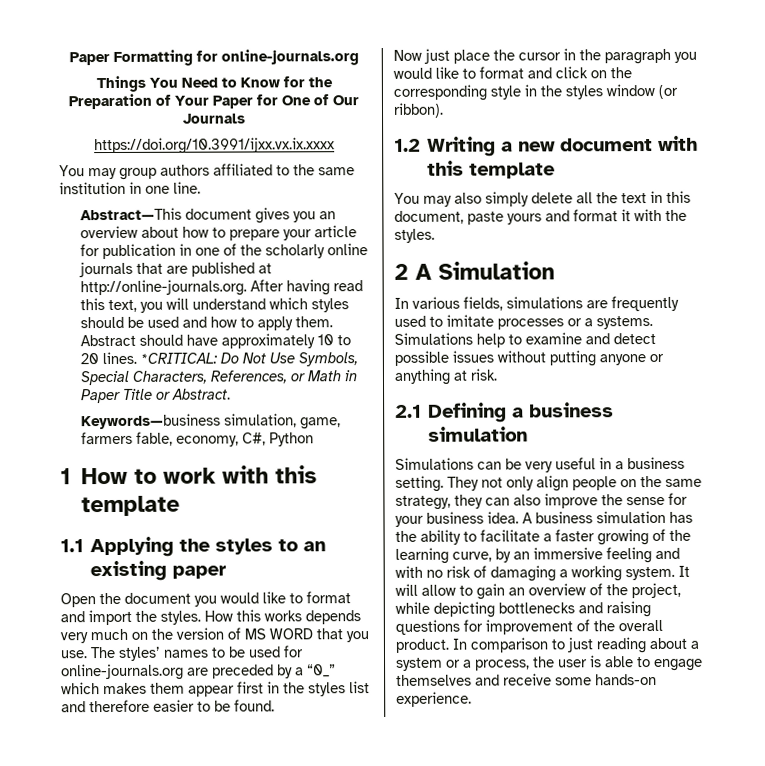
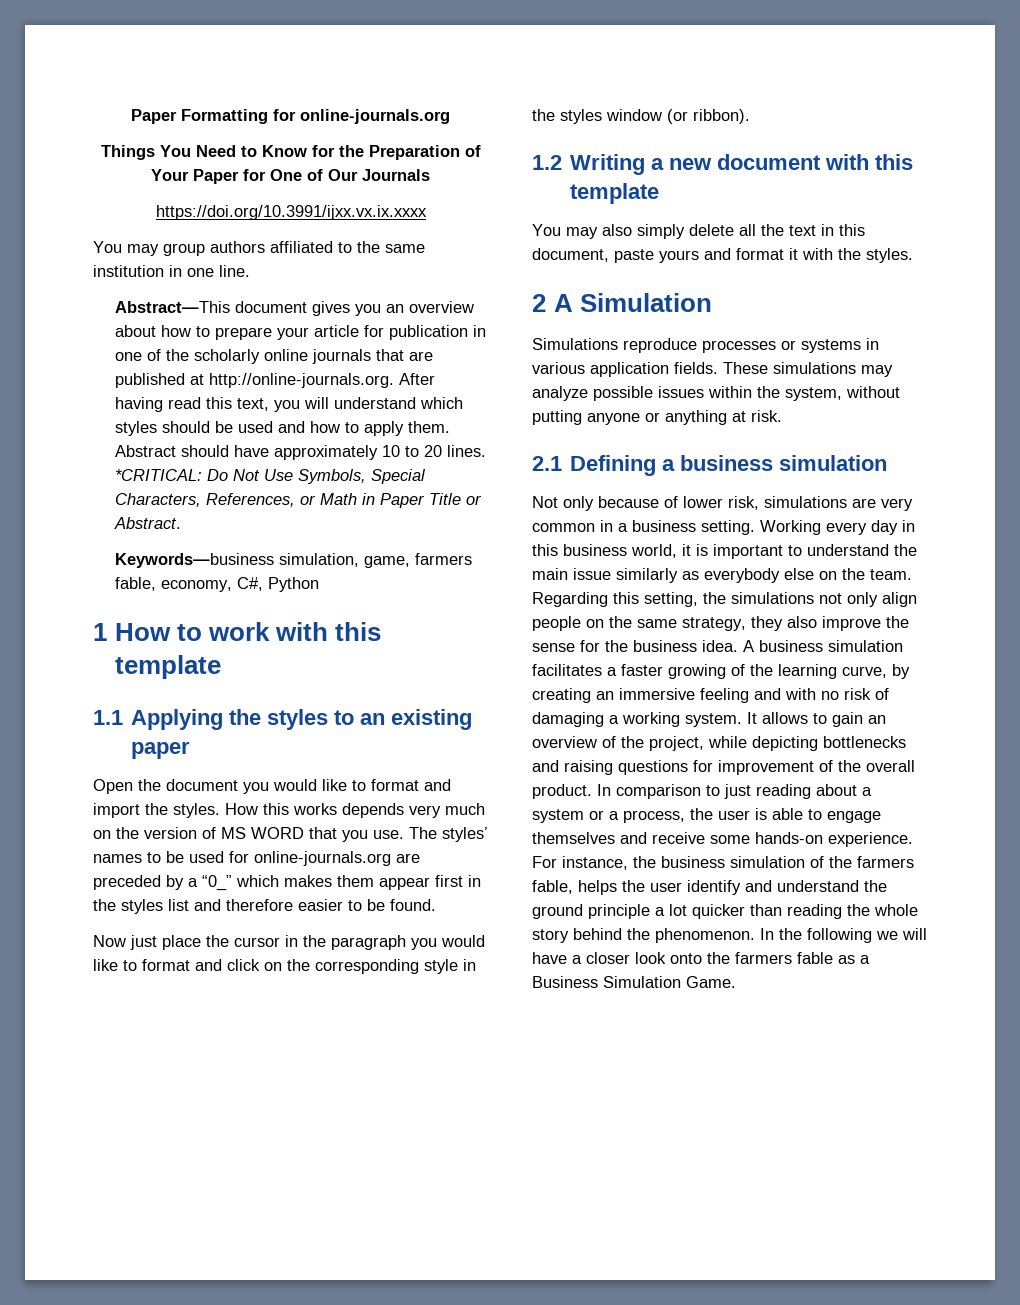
[394,295,679,312] [394,314,653,330] [394,332,656,348] [394,350,494,366] In various fields, simulations are frequently used to imitate processes or a systems. Simulations help to examine and detect possible issues -> [532,338,879,353] [532,362,893,377] [532,386,842,401] Simulations reproduce processes or systems in various application fields. These simulations may analyze possible issues within the system,
[395,456,685,473] [395,475,479,492] Simulations can be very useful in a business setting. They -> [532,496,913,511] [532,520,915,535] [532,544,917,559] [532,568,912,583] [532,592,814,607] Not only because of lower risk, simulations are very common in a business setting. Working every day in this business world, it is important to understand the main issue similarly as everybody else on the team. Regarding this setting, the simulations
[485,497,510,506] can -> (783, 623) none
[395,515,424,527] your -> [605,640,628,652] the
[669,511,693,523] [395,529,540,545] has the ability to facilitate -> [532,664,602,676] facilitates
(511, 555) none -> [532,688,591,703] creating
[395,583,456,596] will allow -> [762,712,808,724] allows
(472, 699) none -> [532,856,914,870] [532,880,887,895] [532,904,918,919] [532,928,927,943] [532,952,870,964] [532,976,736,988] For instance, the business simulation of the farmers fable, helps the user identify and understand the ground principle a lot quicker than reading the whole story behind the phenomenon. In the following we will have a closer look onto the farmers fable as a Business Simulation Game.

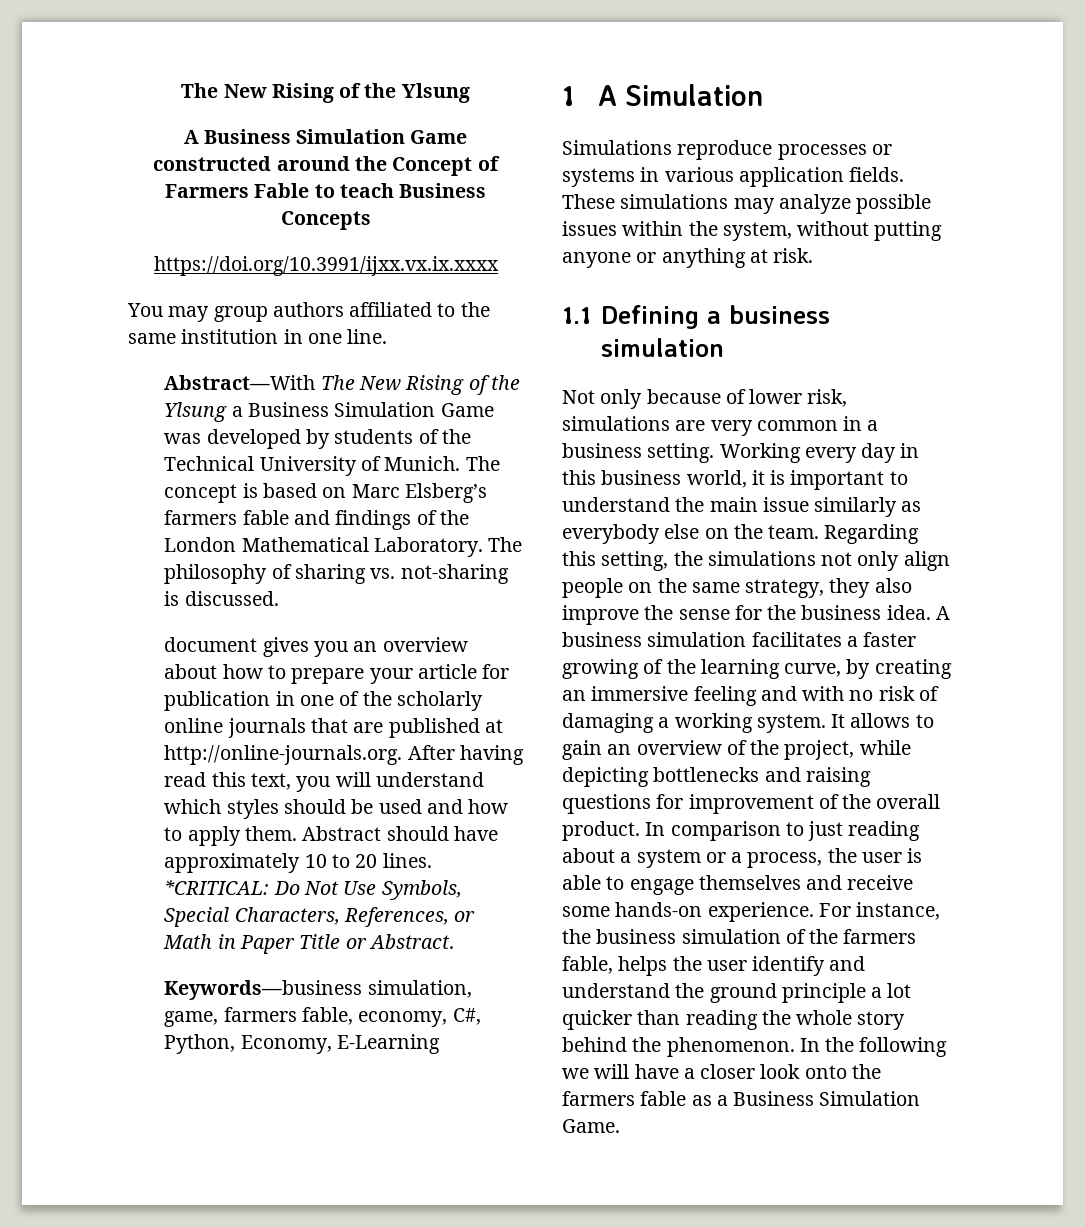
[131,109,450,124] [100,145,481,160] [151,169,430,184] Paper Formatting for online-journals.org // Things You Need to Know for the Preparation of Your Paper for One of Our Journals -> [181,83,470,103] [183,129,468,144] [153,156,500,176] [164,183,487,198] [280,211,371,230] The New Rising of the Ylsung // A Business Simulation Game constructed around the Concept of Farmers Fable to teach Business Concepts
[115,301,231,313] Abstract—This -> [164,375,520,395] [164,402,494,422] [164,429,471,449] [164,456,500,476] [164,483,487,503] [164,510,469,530] [164,537,523,557] [164,564,509,584] [164,591,279,606] Abstract—With The New Rising of the Ylsung a Business Simulation Game was developed by students of the Technical University of Munich. The concept is based on Marc Elsberg’s farmers fable and findings of the London Mathematical Laboratory. The philosophy of sharing vs. not-sharing is discussed. //
[268,577,320,592] [93,622,382,641] [115,655,222,679] [93,709,473,730] [131,741,191,759] [93,779,451,794] [93,803,485,818] [93,827,488,842] [93,851,420,866] [93,875,481,891] [93,899,436,914] [93,935,485,950] [93,959,476,974] [532,109,750,124] [532,154,914,175] [570,183,660,204] [532,224,865,239] [532,248,913,263] [532,294,546,312] Python // 1 How to work with this template // 1.1 Applying the styles to an existing paper // Open the document you would like to format and import the styles. How this works depends very much on the version of MS WORD that you use. The styles’ names to be used for online-journals.org are preceded by a “0_” which makes them appear first in the styles list and therefore easier to be found. // Now just place the cursor in the paragraph you would like to format and click on the corresponding style in the styles window (or ribbon). // 1.2 Writing a new document with this template // You may also simply delete all the text in this document, paste yours and format it with the styles. // 2 -> [164,1034,440,1054] [562,86,575,106] Python, Economy, E-Learning // 1
[532,456,562,471] 2.1 -> [562,307,591,324] 1.1

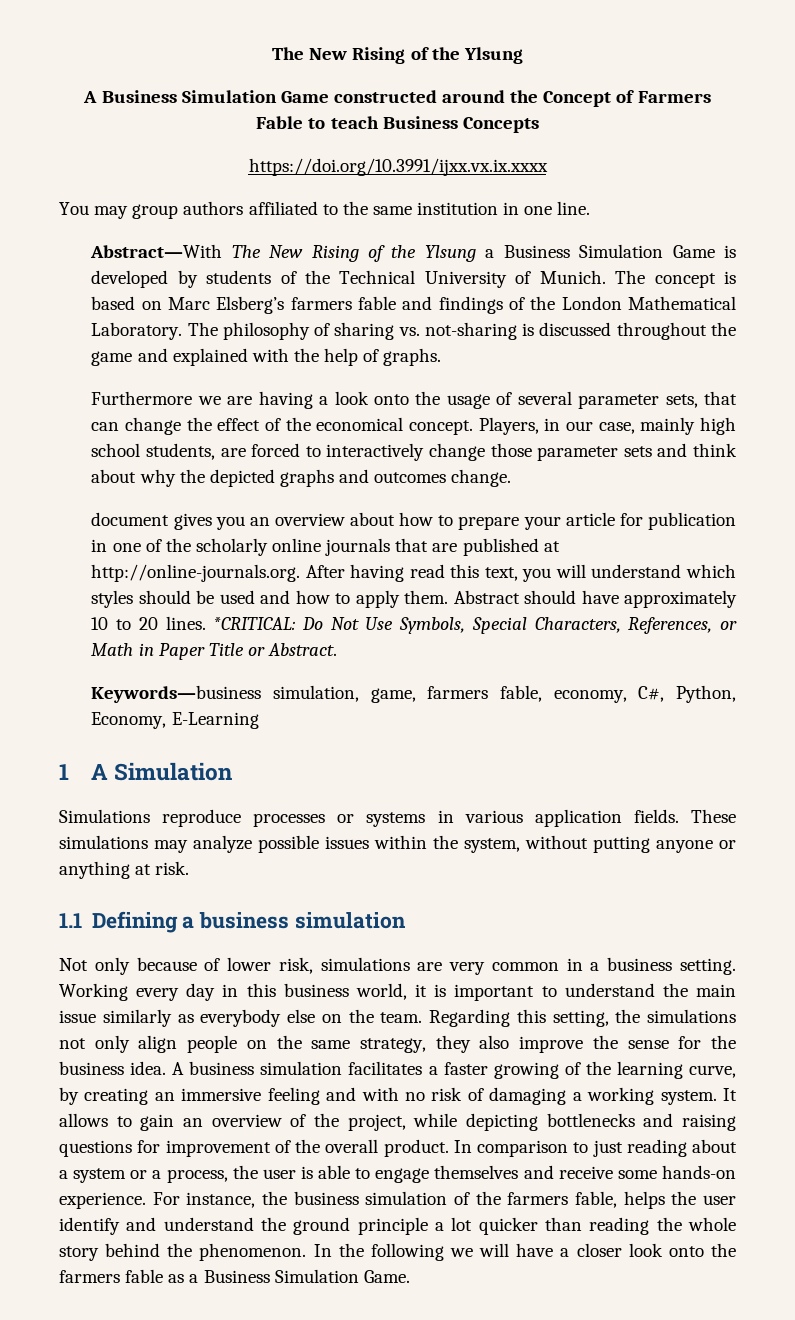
[164,433,202,444] was -> [724,245,736,258] is
[184,591,279,606] discussed. -> [539,322,736,340] [91,348,442,366] [91,391,737,409] [91,417,736,435] [91,443,737,461] [91,469,512,487] discussed throughout the game and explained with the help of graphs. // Furthermore we are having a look onto the usage of several parameter sets, that can change the effect of the economical concept. Players, in our case, mainly high school students, are forced to interactively change those parameter sets and think about why the depicted graphs and outcomes change.

